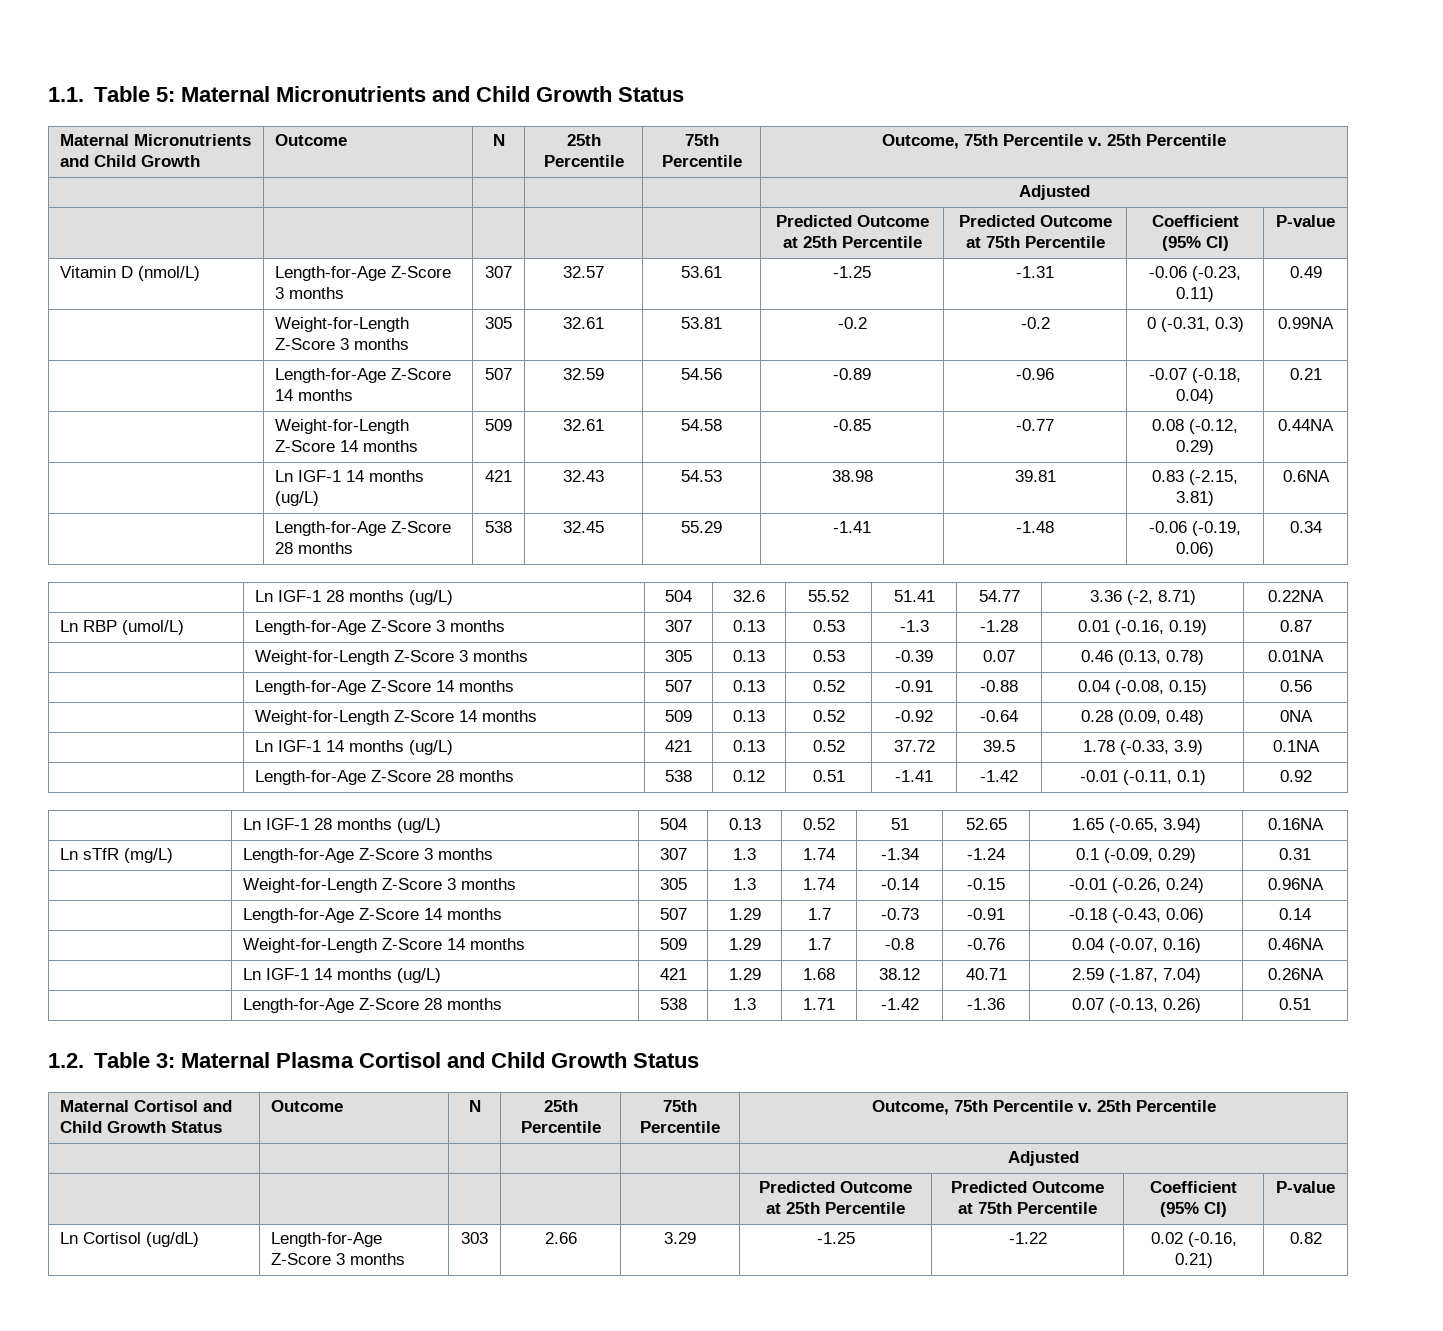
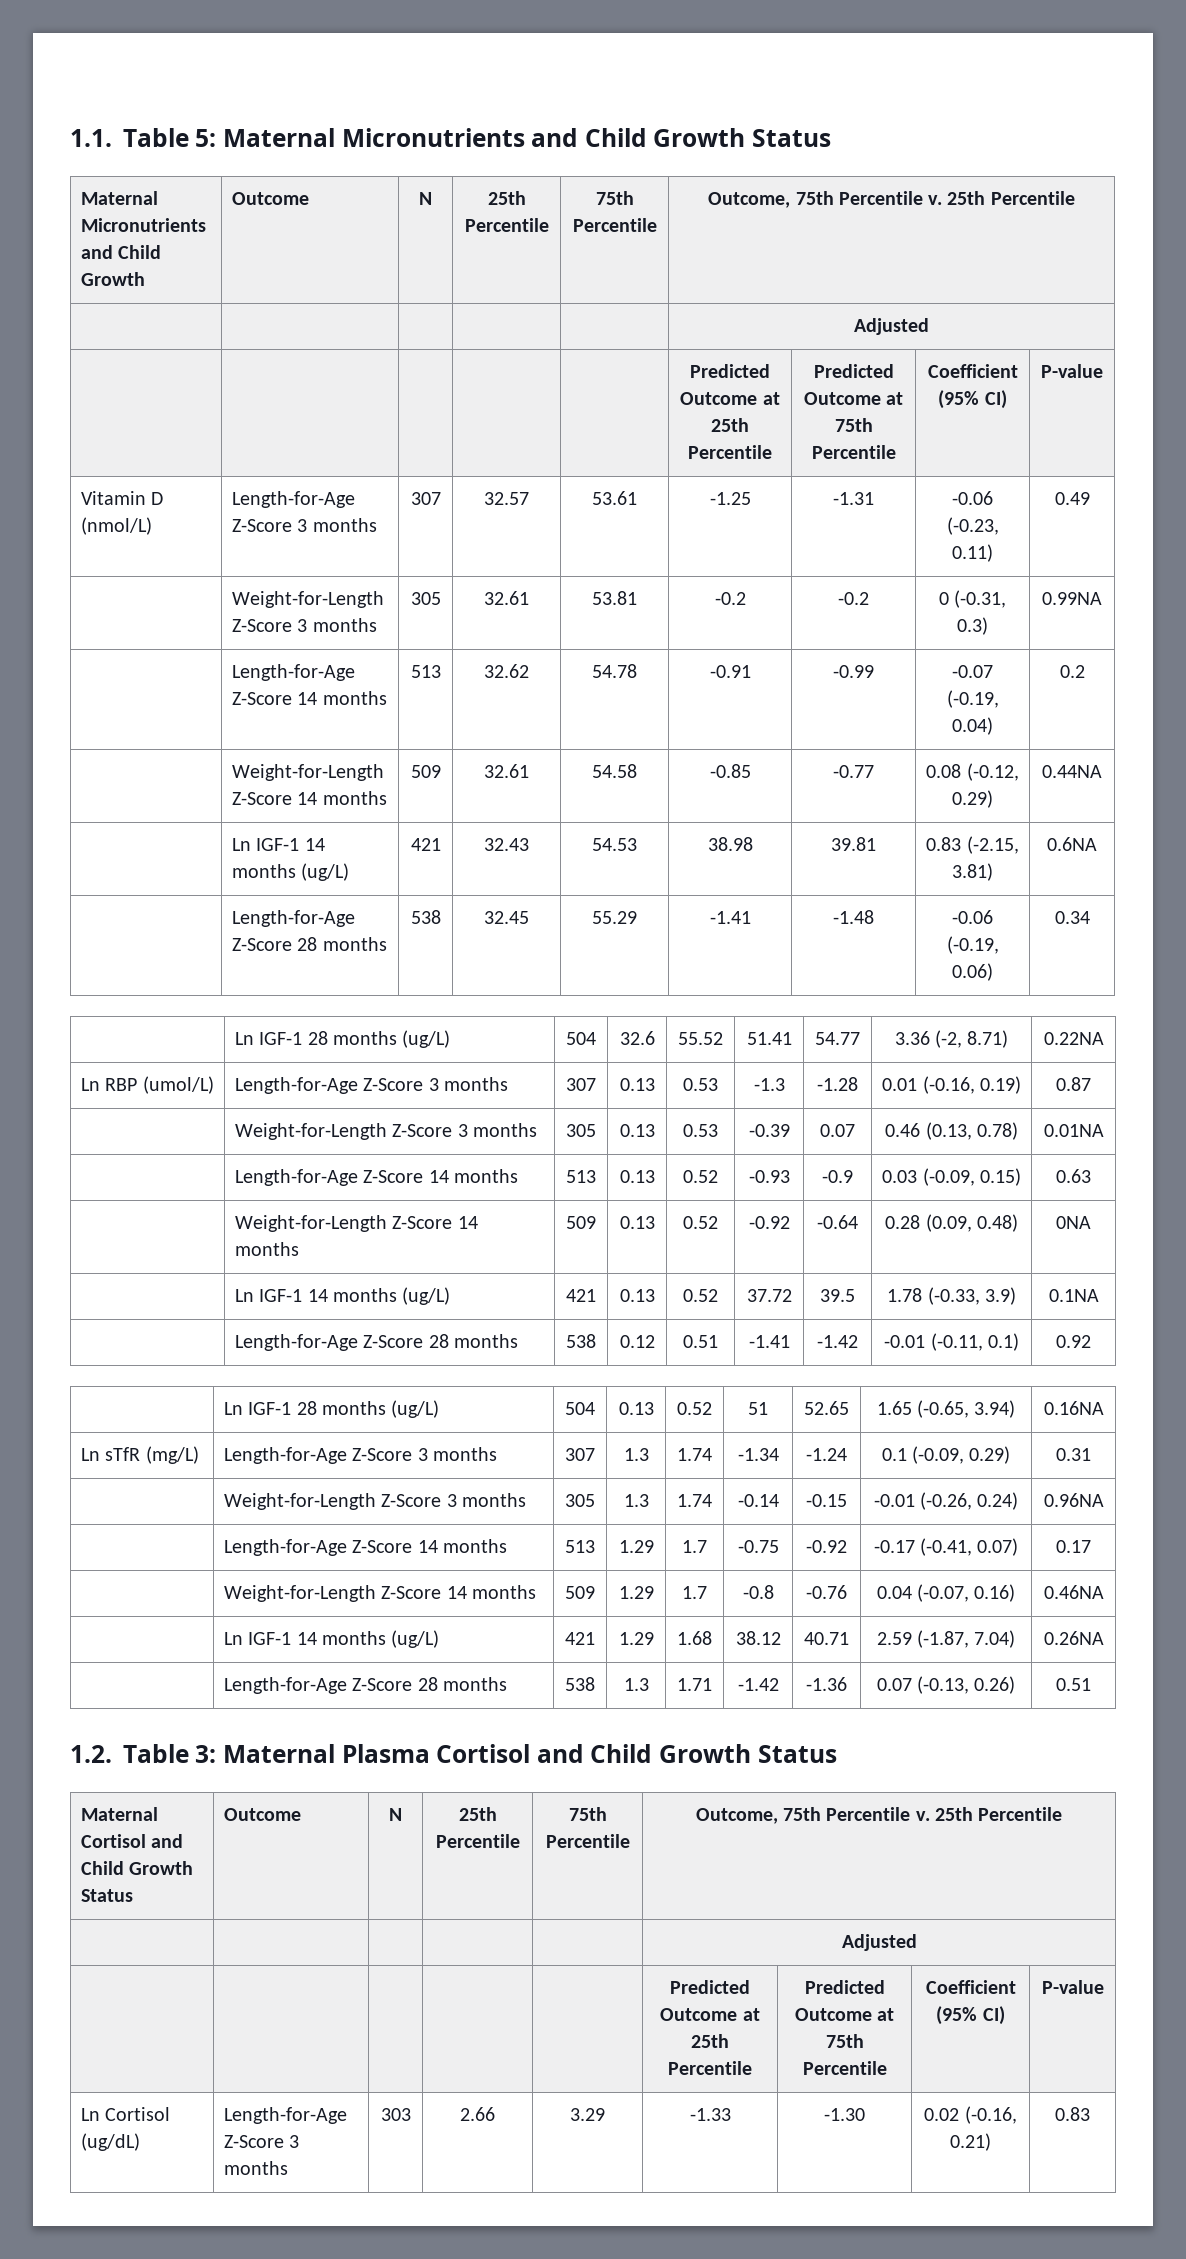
[485,368,512,380] [563,368,604,380] [681,368,722,380] [833,368,871,380] [1016,368,1054,380] 507 | 32.59 | 54.56 | -0.89 | -0.96 -> [410,665,441,678] [484,664,529,678] [592,664,637,678] [709,665,751,678] [833,665,874,678] 513 | 32.62 | 54.78 | -0.91 | -0.99
[1192,368,1241,383] (-0.18, -> [946,690,999,708] (-0.19,
[1289,368,1322,380] 0.21 -> [1059,665,1085,678] 0.2
[665,680,692,692] [733,680,765,692] [812,680,845,692] [895,680,933,692] [980,680,1018,692] [1078,680,1164,695] 507 | 0.13 | 0.52 | -0.91 | -0.88 | 0.04 (-0.08, -> [566,1170,596,1183] [619,1170,655,1183] [683,1170,718,1183] [748,1170,790,1183] [822,1170,853,1183] [882,1168,975,1186] 513 | 0.13 | 0.52 | -0.93 | -0.9 | 0.03 (-0.09,
[1279,680,1312,692] 0.56 -> [1056,1169,1091,1183] 0.63
[659,908,687,920] [728,908,761,920] [807,908,831,920] [880,908,919,920] [967,908,1005,920] [1068,908,1204,923] [1279,908,1311,920] 507 | 1.29 | 1.7 | -0.73 | -0.91 | -0.18 (-0.43, 0.06) | 0.14 -> [565,1540,595,1553] [618,1540,654,1553] [682,1540,707,1553] [737,1540,779,1553] [806,1540,847,1553] [873,1538,1019,1556] [1056,1540,1091,1553] 513 | 1.29 | 1.7 | -0.75 | -0.92 | -0.17 (-0.41, 0.07) | 0.17
[816,1232,855,1244] [1008,1232,1047,1244] -1.25 | -1.22 -> [689,2108,731,2121] [824,2108,865,2121] -1.33 | -1.30
[1289,1232,1322,1244] 0.82 -> [1055,2107,1090,2121] 0.83

